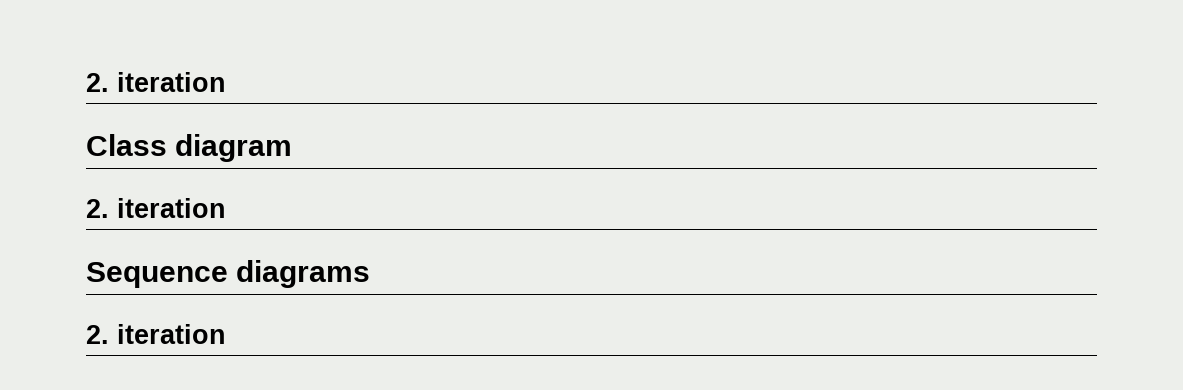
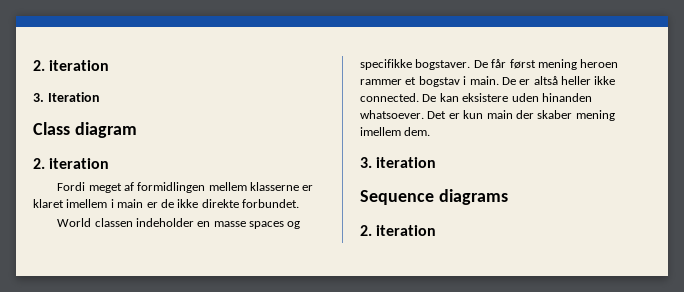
[86,72,226,92] 2. iteration -> [33,60,110,71] [33,92,100,102] 2. iteration // 3. Iteration
(226, 208) none -> [57,182,314,193] [33,199,299,208] [57,218,301,229] [360,59,619,70] [360,76,616,87] [360,93,592,102] [360,110,615,121] [360,127,431,136] [360,157,437,168] // Fordi meget af formidlingen mellem klasserne er klaret imellem i main er de ikke direkte forbundet. // World classen indeholder en masse spaces og specifikke bogstaver. De får først mening heroen rammer et bogstav i main. De er altså heller ikke connected. De kan eksistere uden hinanden whatsoever. Det er kun main der skaber mening imellem dem. // 3. iteration

